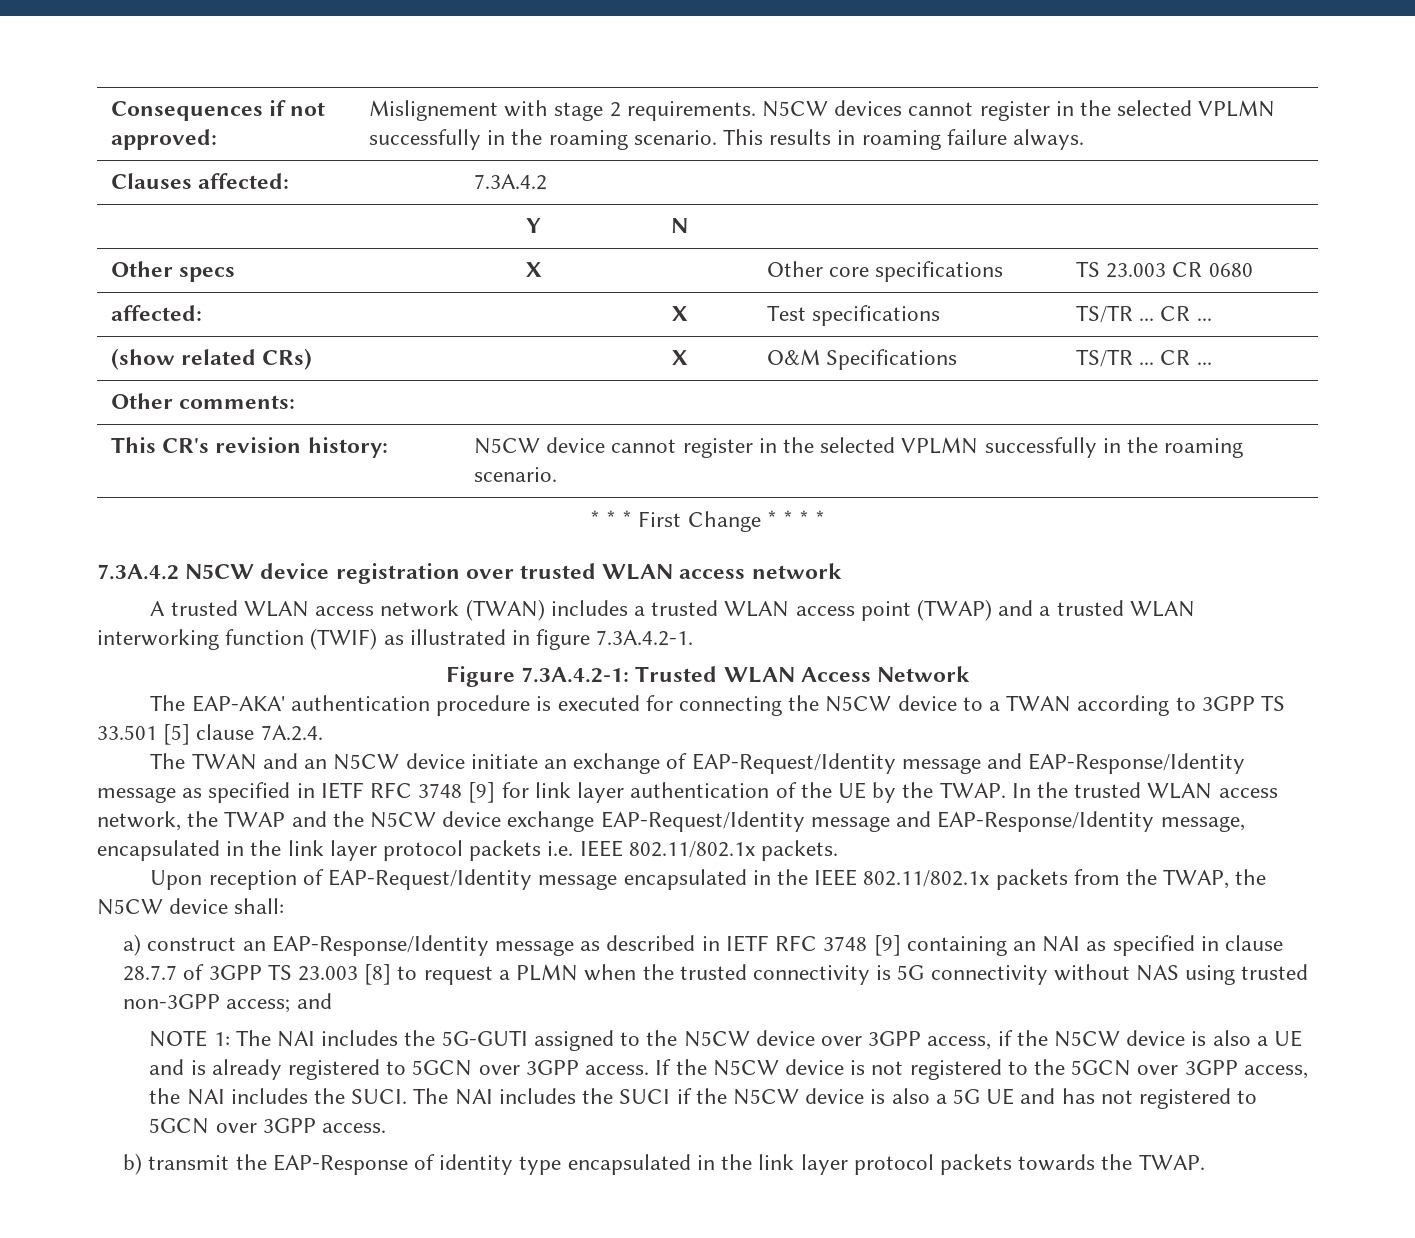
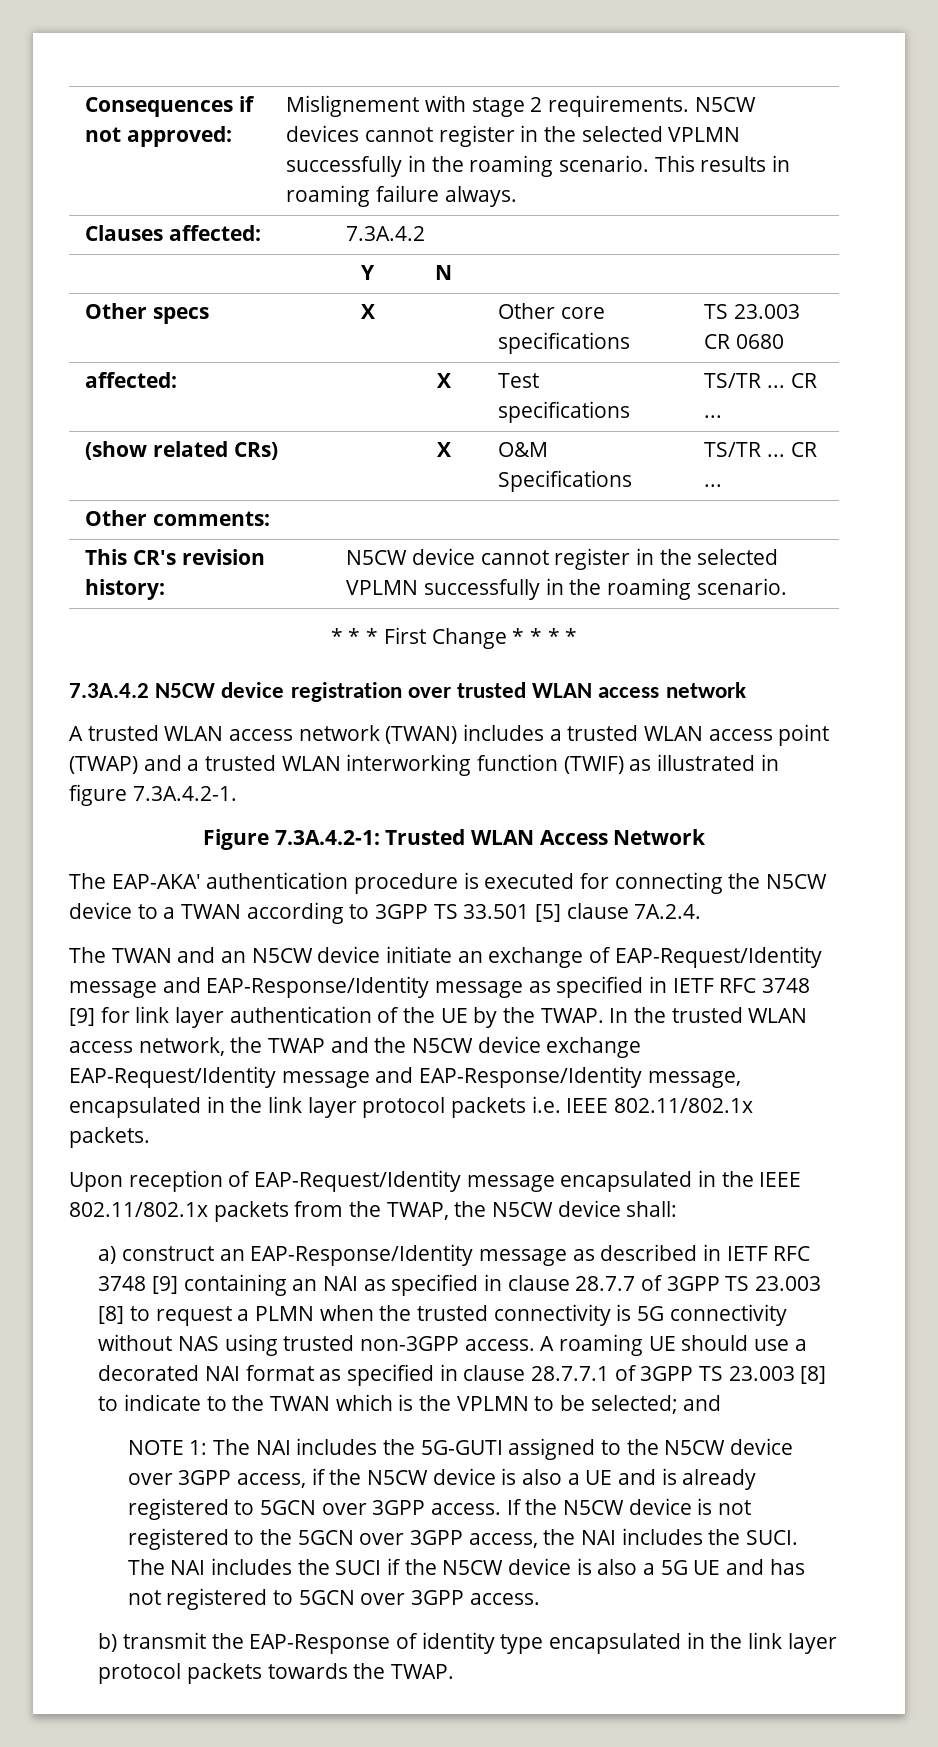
[226,999,291,1013] access; -> [464,1334,807,1356] [98,1364,827,1386] [98,1394,678,1414] access. A roaming UE should use a decorated NAI format as specified in clause 28.7.7.1 of 3GPP TS 23.003 [8] to indicate to the TWAN which is the VPLMN to be selected;

